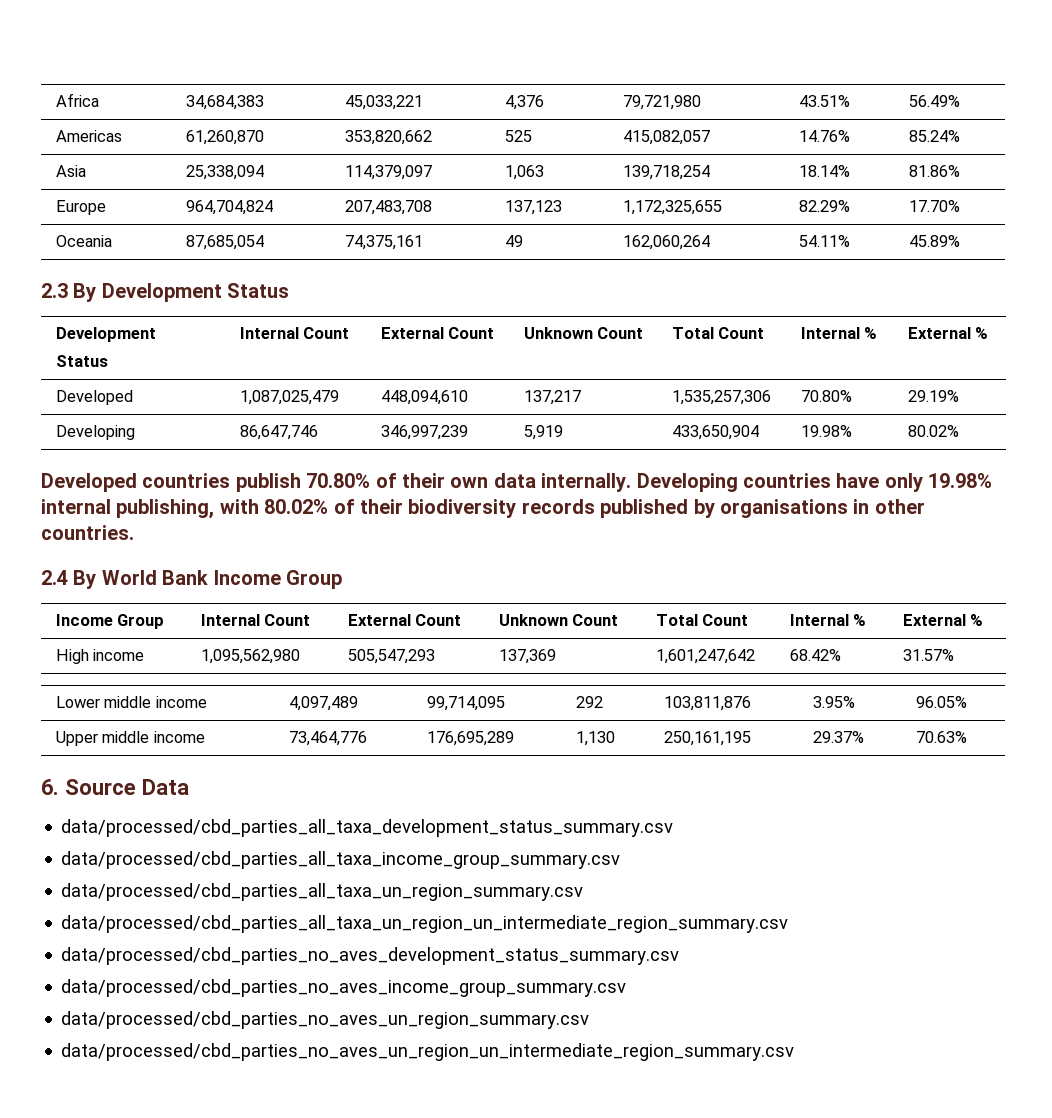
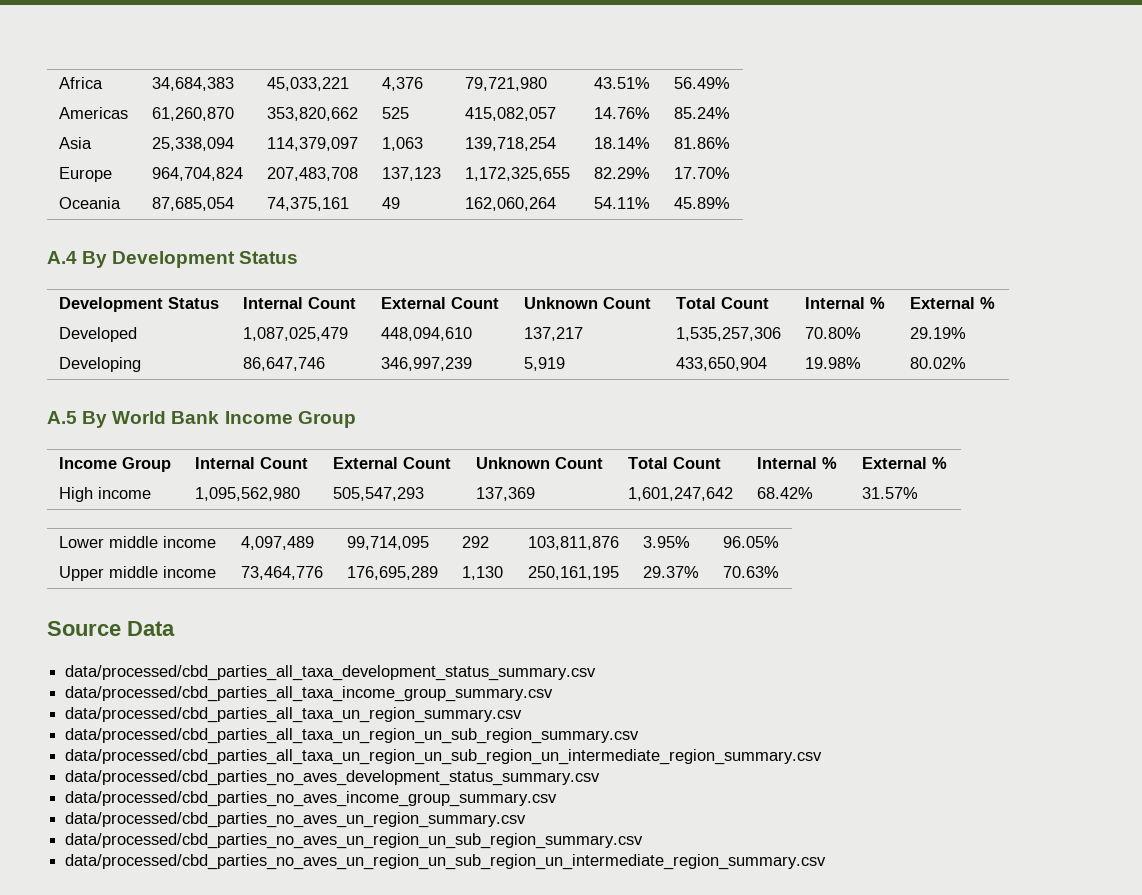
[41,283,68,298] 2.3 -> [47,251,77,264] A.4
[41,473,993,492] [41,499,925,519] [41,525,134,540] [41,570,68,585] Developed countries publish 70.80% of their own data internally. Developing countries have only 19.98% internal publishing, with 80.02% of their biodiversity records published by organisations in other countries. // 2.4 -> [47,411,77,424] A.5
[41,779,59,795] 6. -> (779, 572) none
[61,915,789,933] data/processed/cbd_parties_all_taxa_un_region_un_intermediate_region_summary.csv -> [65,728,640,744] [65,749,823,765] data/processed/cbd_parties_all_taxa_un_region_un_sub_region_summary.csv // data/processed/cbd_parties_all_taxa_un_region_un_sub_region_un_intermediate_region_summary.csv
[61,1043,795,1061] data/processed/cbd_parties_no_aves_un_region_un_intermediate_region_summary.csv -> [65,833,644,849] [65,854,827,870] data/processed/cbd_parties_no_aves_un_region_un_sub_region_summary.csv // data/processed/cbd_parties_no_aves_un_region_un_sub_region_un_intermediate_region_summary.csv

